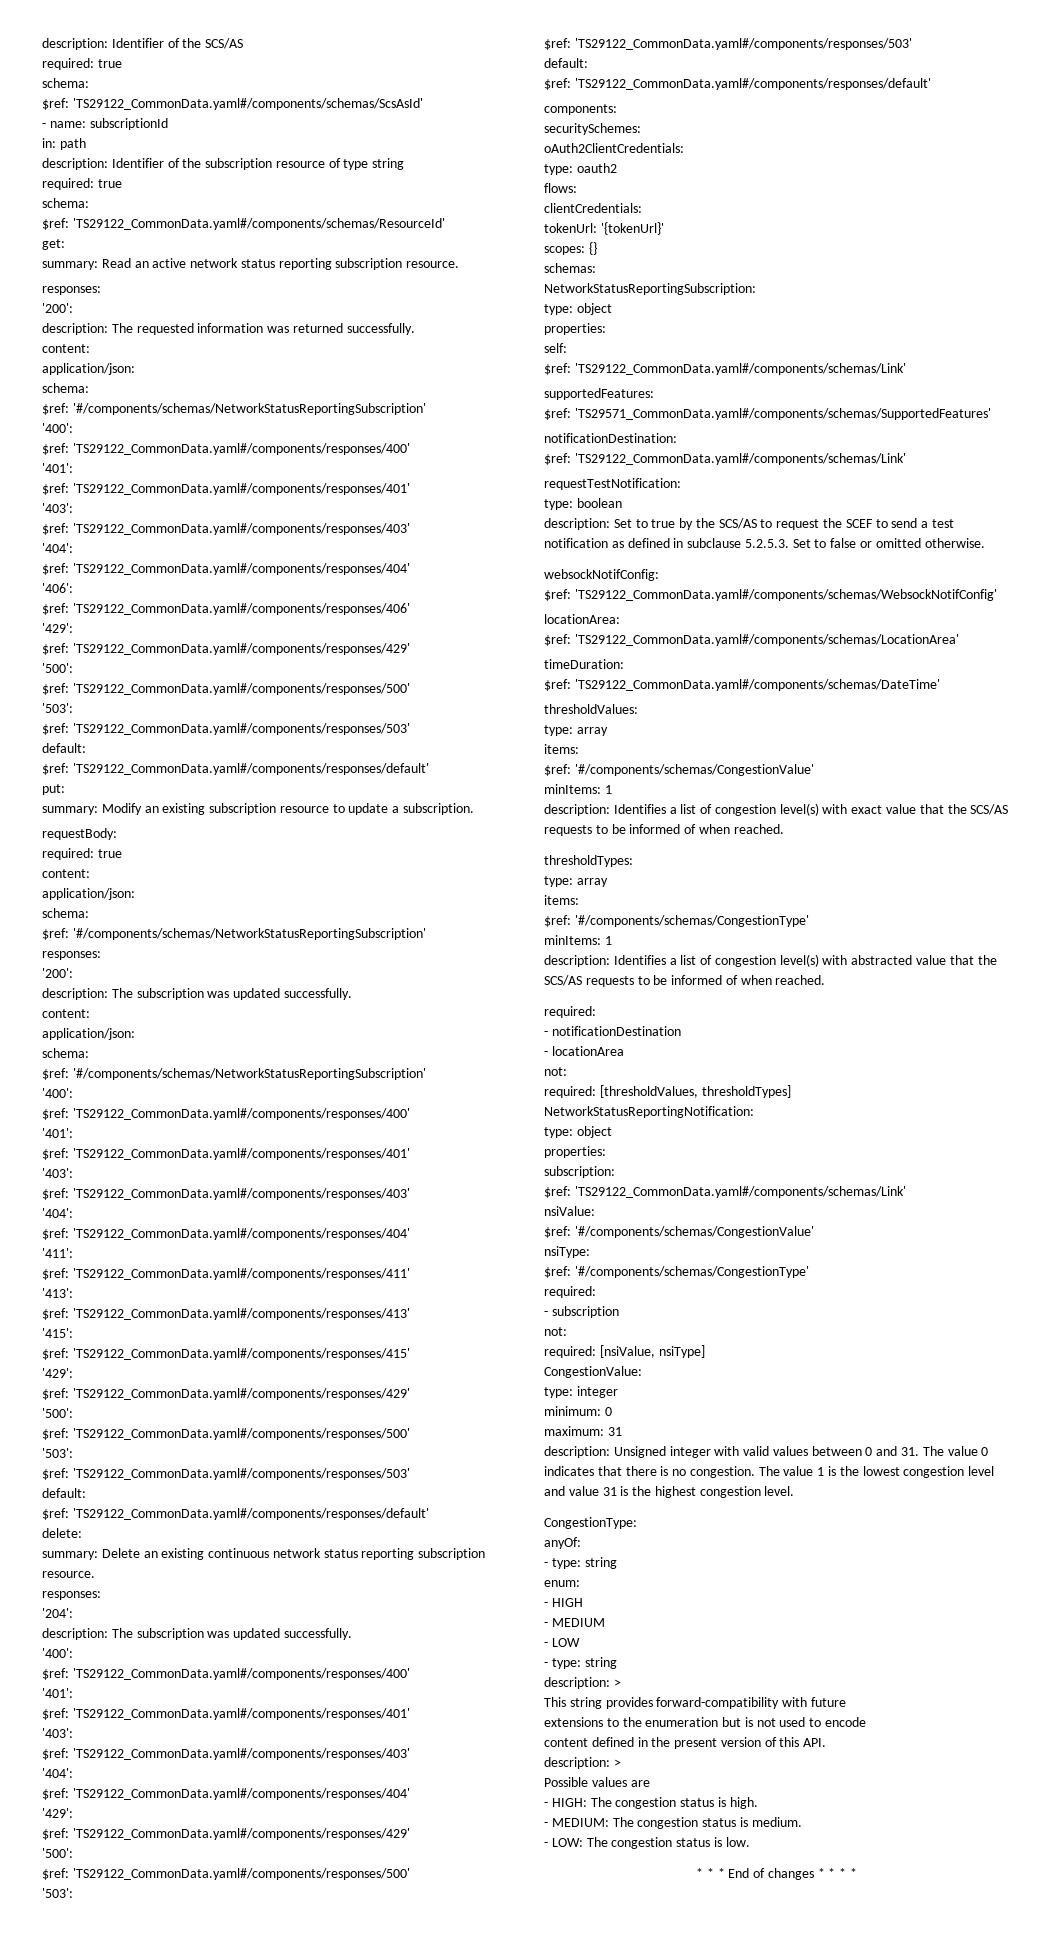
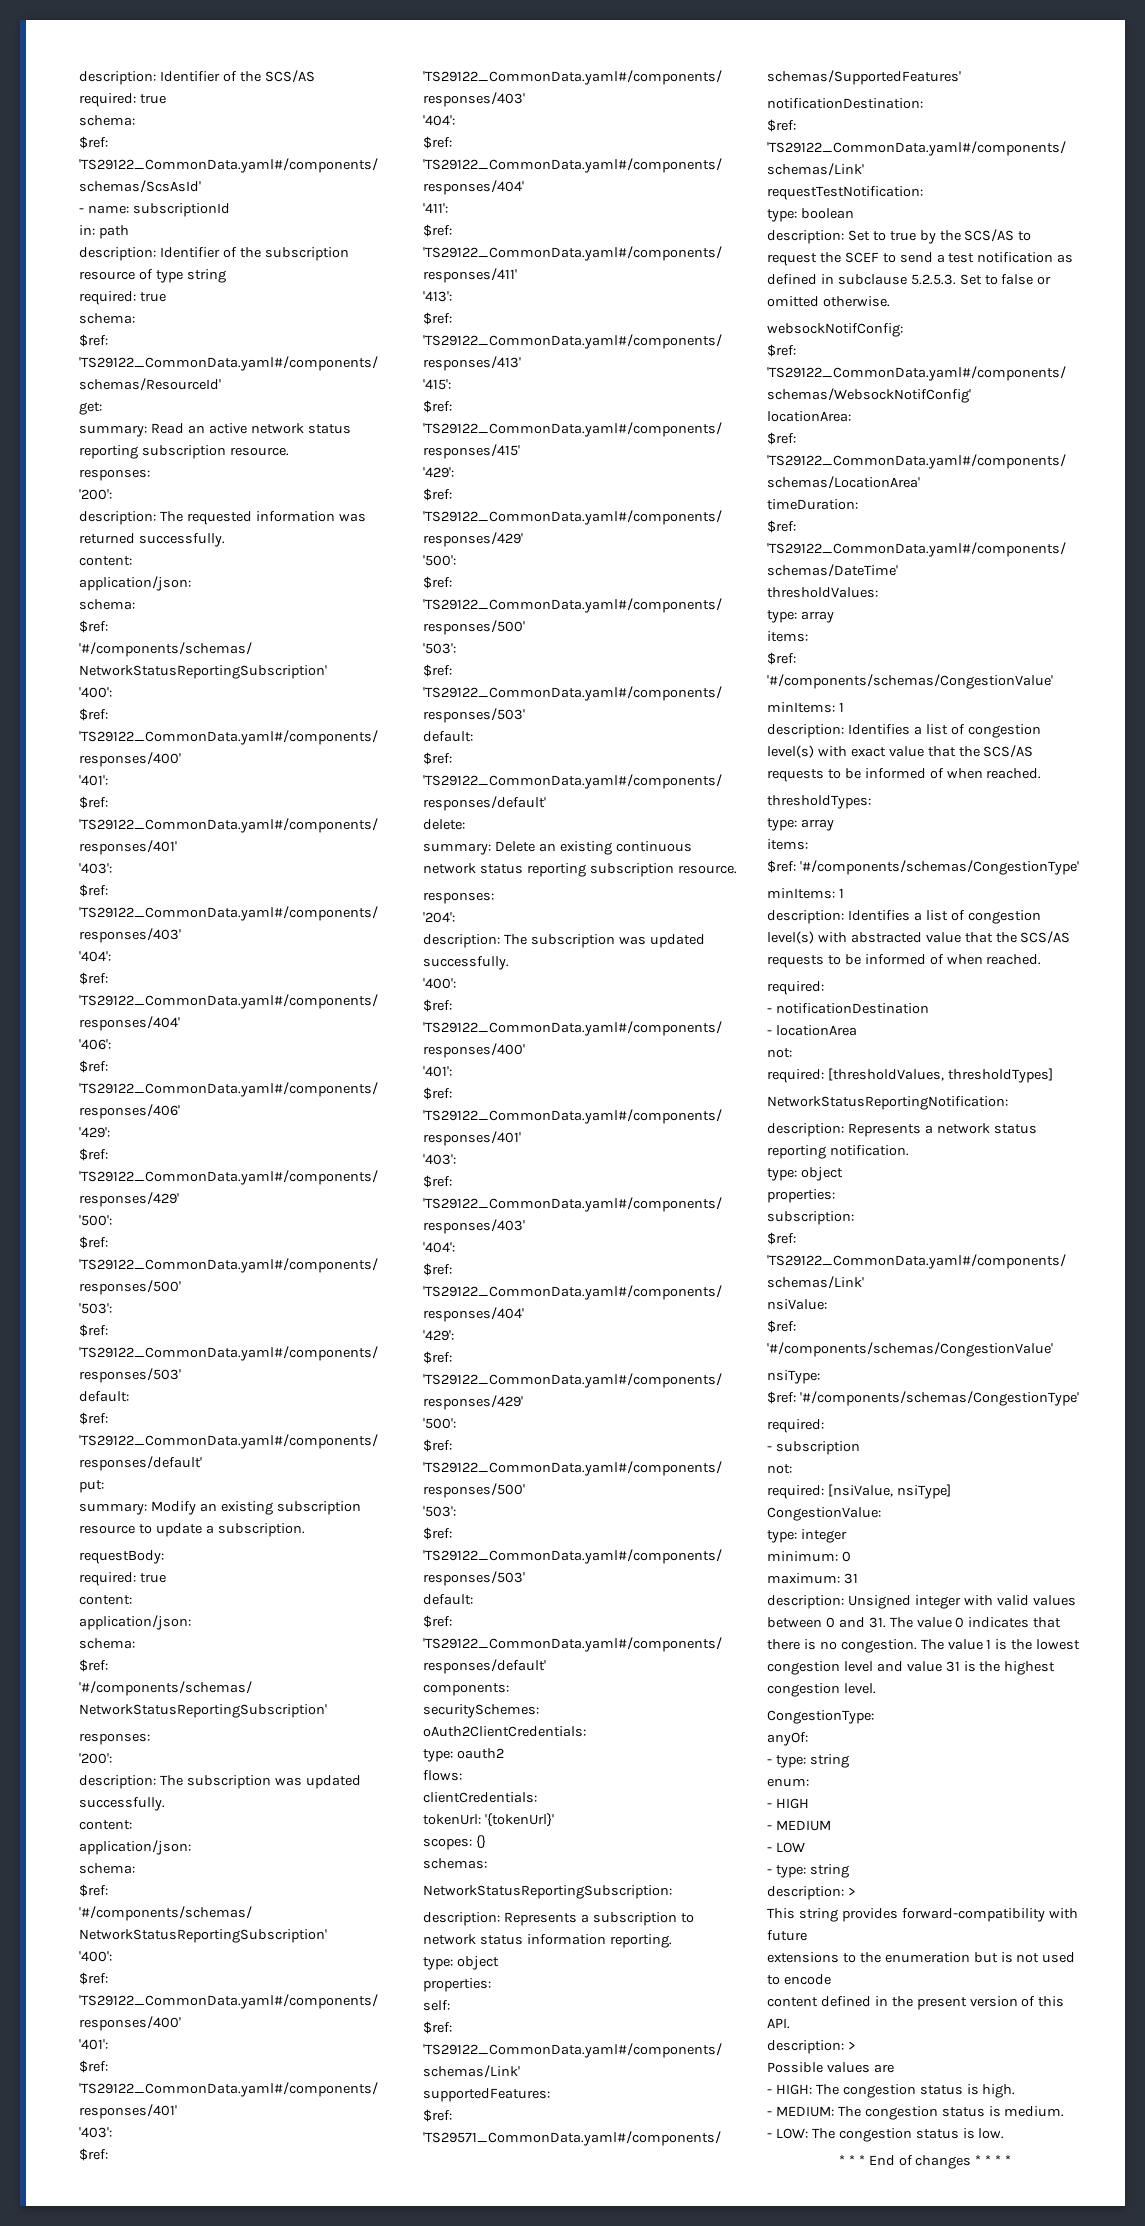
(756, 289) none -> [423,1912,694,1926] [423,1934,672,1948] // description: Represents a subscription to network status information reporting.
(754, 1112) none -> [767,1123,1037,1137] [767,1145,909,1159] // description: Represents a network status reporting notification.

